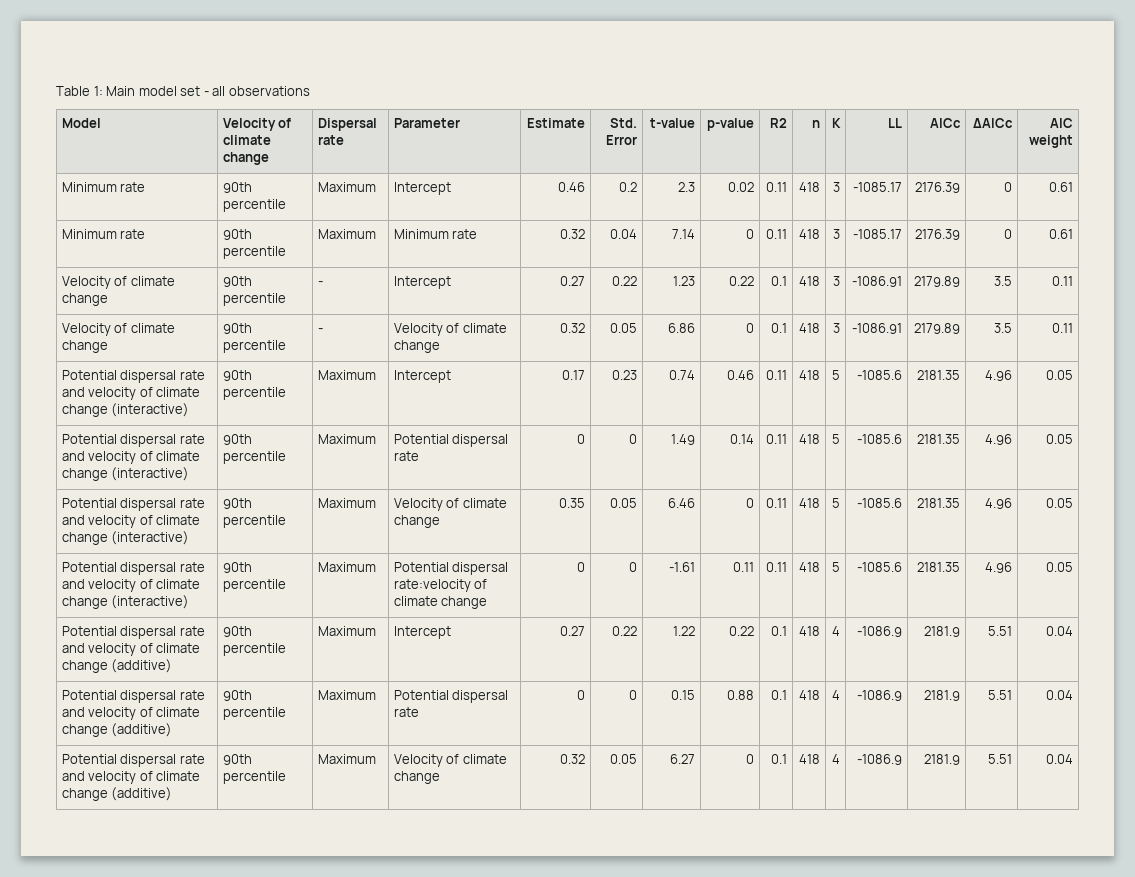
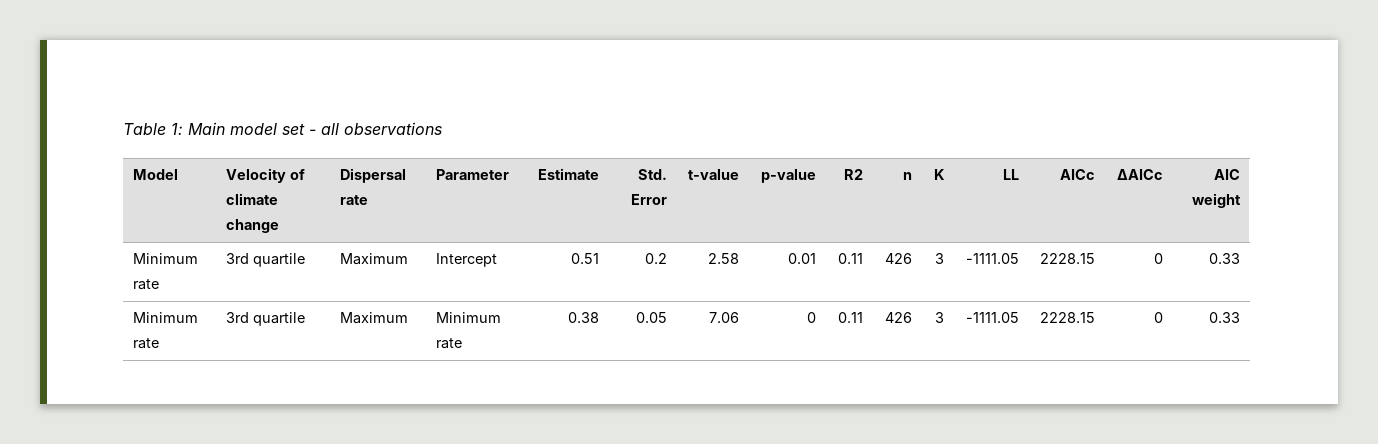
[222,182,252,193] [222,199,286,212] [317,182,376,192] [393,182,451,195] [558,182,586,192] 90th percentile | Maximum | Intercept | 0.46 -> [226,253,306,267] [340,253,409,265] [436,253,498,267] [570,253,599,264] 3rd quartile | Maximum | Intercept | 0.51
[678,182,696,192] [728,182,755,192] [766,182,788,192] [799,182,821,192] [833,182,841,192] [853,182,903,192] [915,182,961,193] [1004,182,1013,192] [1049,182,1074,192] [61,229,146,239] [222,229,252,240] [222,246,286,259] 2.3 | 0.02 | 0.11 | 418 | 3 | -1085.17 | 2176.39 | 0 | 0.61 // Minimum rate | 90th percentile -> [707,253,739,264] [787,253,816,264] [837,253,863,264] [884,253,912,264] [934,253,944,264] [965,253,1019,264] [1039,253,1095,264] [1153,253,1163,264] [1208,253,1240,264] [133,312,199,323] [133,338,160,349] [226,312,306,326] 2.58 | 0.01 | 0.11 | 426 | 3 | -1111.05 | 2228.15 | 0 | 0.33 // Minimum rate | 3rd quartile
[560,229,586,239] [610,229,638,239] [672,229,696,239] [746,229,755,239] [766,229,788,239] [799,229,821,239] [833,229,841,239] [853,229,903,239] [915,229,961,240] [1004,229,1013,239] [1049,229,1074,239] [61,276,175,289] [61,293,108,306] [222,276,252,287] [222,293,286,306] [317,281,323,286] [393,276,451,289] [560,276,586,286] [612,276,638,286] [673,276,696,286] [729,276,755,286] [771,276,788,286] [799,276,821,286] [833,276,841,286] [852,276,903,287] [914,276,961,287] [994,276,1013,286] [1052,276,1074,286] [61,323,175,336] [61,340,108,353] [222,323,252,334] [222,340,286,353] [317,328,323,333] [393,323,507,336] [393,340,440,353] [560,323,586,333] [610,323,638,333] [668,323,696,333] [746,323,755,333] [771,323,788,333] [799,323,821,333] [833,323,841,333] [852,323,903,334] [914,323,961,334] [994,323,1013,333] [1052,323,1074,333] [61,370,205,383] [61,387,201,400] [61,403,190,417] [222,370,252,381] [222,387,286,400] [317,370,376,380] [393,370,451,383] [562,370,586,380] [612,370,638,380] [669,370,696,380] [727,370,755,380] [766,370,788,380] [799,370,821,380] [832,370,841,380] [857,370,903,380] [917,370,961,380] [985,370,1013,381] [1046,370,1074,380] [61,434,205,447] [61,451,201,464] [61,467,190,481] [222,434,252,445] [222,451,286,464] [317,434,376,444] [393,434,509,447] [393,451,419,461] [577,434,586,444] [629,434,638,444] [671,434,696,445] [730,434,755,444] [766,434,788,444] [799,434,821,444] [832,434,841,444] [857,434,903,444] [917,434,961,444] [985,434,1013,445] [1046,434,1074,444] [61,498,205,511] [61,515,201,528] [61,531,190,545] [222,498,252,509] [222,515,286,528] [317,498,376,508] [393,498,507,511] [393,515,440,528] [559,498,586,508] [610,498,638,508] [668,498,696,508] [746,498,755,508] [766,498,788,508] [799,498,821,508] [832,498,841,508] [857,498,903,508] [917,498,961,508] [985,498,1013,509] [1046,498,1074,508] [61,562,205,575] [61,579,201,592] [61,595,190,609] [222,562,252,573] [222,579,286,592] [317,562,376,572] [393,562,509,575] [393,579,488,592] [393,596,488,609] [577,562,586,572] [629,562,638,572] [669,562,696,572] [733,562,755,572] [766,562,788,572] [799,562,821,572] [832,562,841,572] [857,562,903,572] [917,562,961,572] [985,562,1013,573] [1046,562,1074,572] [61,626,205,639] [61,643,201,656] [61,659,173,673] [222,626,252,637] [222,643,286,656] [317,626,376,636] [393,626,451,639] [560,626,586,636] [612,626,638,636] [673,626,696,636] [729,626,755,636] [771,626,788,636] [799,626,821,636] [832,626,841,636] [857,626,903,637] [924,626,961,637] [988,626,1013,636] [1046,626,1074,636] [61,690,205,703] [61,707,201,720] [61,723,173,737] [222,690,252,701] [222,707,286,720] [317,690,376,700] [393,690,509,703] [393,707,419,717] [577,690,586,700] [629,690,638,700] [671,690,696,700] [727,690,755,700] [771,690,788,700] [799,690,821,700] [832,690,841,700] [857,690,903,701] [924,690,961,701] [988,690,1013,700] [1046,690,1074,700] [61,754,205,767] [61,771,201,784] [61,787,173,801] [222,754,252,765] [222,771,286,784] [317,754,376,764] [393,754,507,767] [393,771,440,784] [560,754,586,764] [610,754,638,764] [670,754,696,764] [746,754,755,764] [771,754,788,764] [799,754,821,764] [832,754,841,764] [857,754,903,765] [924,754,961,765] [988,754,1013,764] [1046,754,1074,764] 0.32 | 0.04 | 7.14 | 0 | 0.11 | 418 | 3 | -1085.17 | 2176.39 | 0 | 0.61 // Velocity of climate change | 90th percentile | - | Intercept | 0.27 | 0.22 | 1.23 | 0.22 | 0.1 | 418 | 3 | -1086.91 | 2179.89 | 3.5 | 0.11 // Velocity of climate change | 90th percentile | - | Velocity of climate change | 0.32 | 0.05 | 6.86 | 0 | 0.1 | 418 | 3 | -1086.91 | 2179.89 | 3.5 | 0.11 // Potential dispersal rate and velocity of climate change (interactive) | 90th percentile | Maximum | Intercept | 0.17 | 0.23 | 0.74 | 0.46 | 0.11 | 418 | 5 | -1085.6 | 2181.35 | 4.96 | 0.05 // Potential dispersal rate and velocity of climate change (interactive) | 90th percentile | Maximum | Potential dispersal rate | 0 | 0 | 1.49 | 0.14 | 0.11 | 418 | 5 | -1085.6 | 2181.35 | 4.96 | 0.05 // Potential dispersal rate and velocity of climate change (interactive) | 90th percentile | Maximum | Velocity of climate change | 0.35 | 0.05 | 6.46 | 0 | 0.11 | 418 | 5 | -1085.6 | 2181.35 | 4.96 | 0.05 // Potential dispersal rate and velocity of climate change (interactive) | 90th percentile | Maximum | Potential dispersal rate:velocity of climate change | 0 | 0 | -1.61 | 0.11 | 0.11 | 418 | 5 | -1085.6 | 2181.35 | 4.96 | 0.05 // Potential dispersal rate and velocity of climate change (additive) | 90th percentile | Maximum | Intercept | 0.27 | 0.22 | 1.22 | 0.22 | 0.1 | 418 | 4 | -1086.9 | 2181.9 | 5.51 | 0.04 // Potential dispersal rate and velocity of climate change (additive) | 90th percentile | Maximum | Potential dispersal rate | 0 | 0 | 0.15 | 0.88 | 0.1 | 418 | 4 | -1086.9 | 2181.9 | 5.51 | 0.04 // Potential dispersal rate and velocity of climate change (additive) | 90th percentile | Maximum | Velocity of climate change | 0.32 | 0.05 | 6.27 | 0 | 0.1 | 418 | 4 | -1086.9 | 2181.9 | 5.51 | 0.04 -> [567,312,599,323] [635,312,667,323] [708,312,739,323] [806,312,816,323] [837,312,863,323] [884,312,912,323] [934,312,944,323] [965,312,1019,323] [1039,312,1095,323] [1153,312,1163,323] [1208,312,1240,323] 0.38 | 0.05 | 7.06 | 0 | 0.11 | 426 | 3 | -1111.05 | 2228.15 | 0 | 0.33

